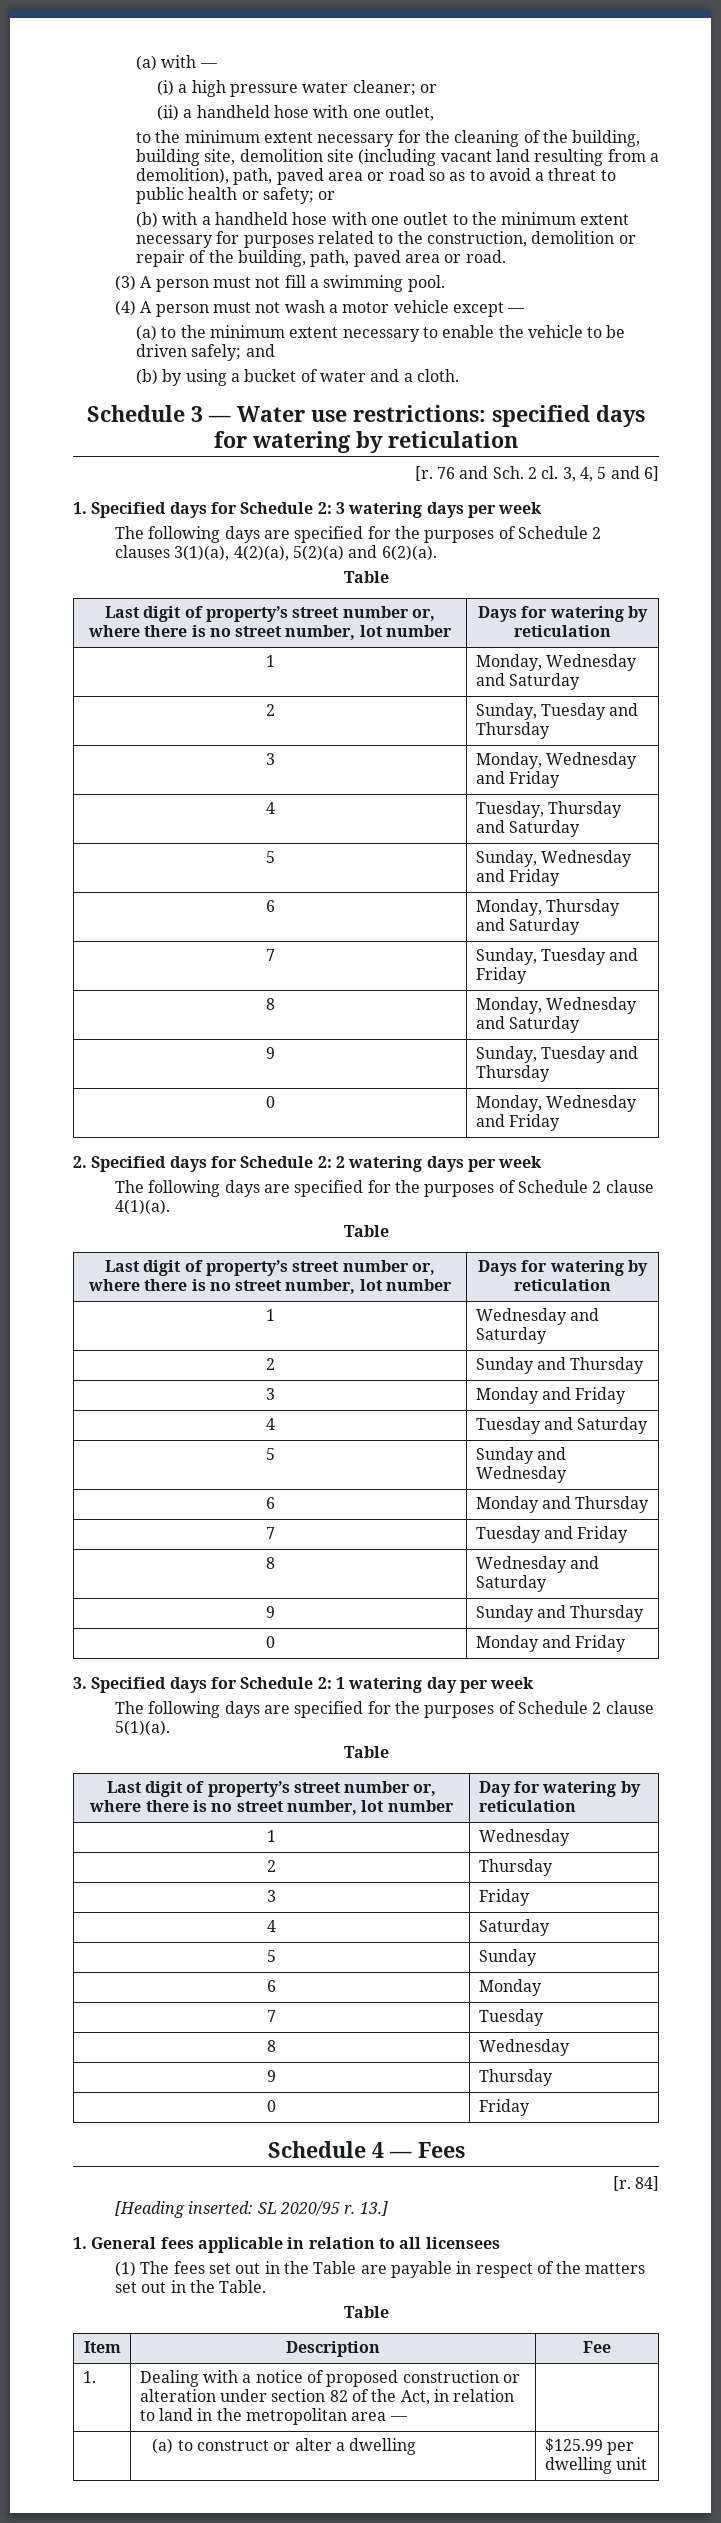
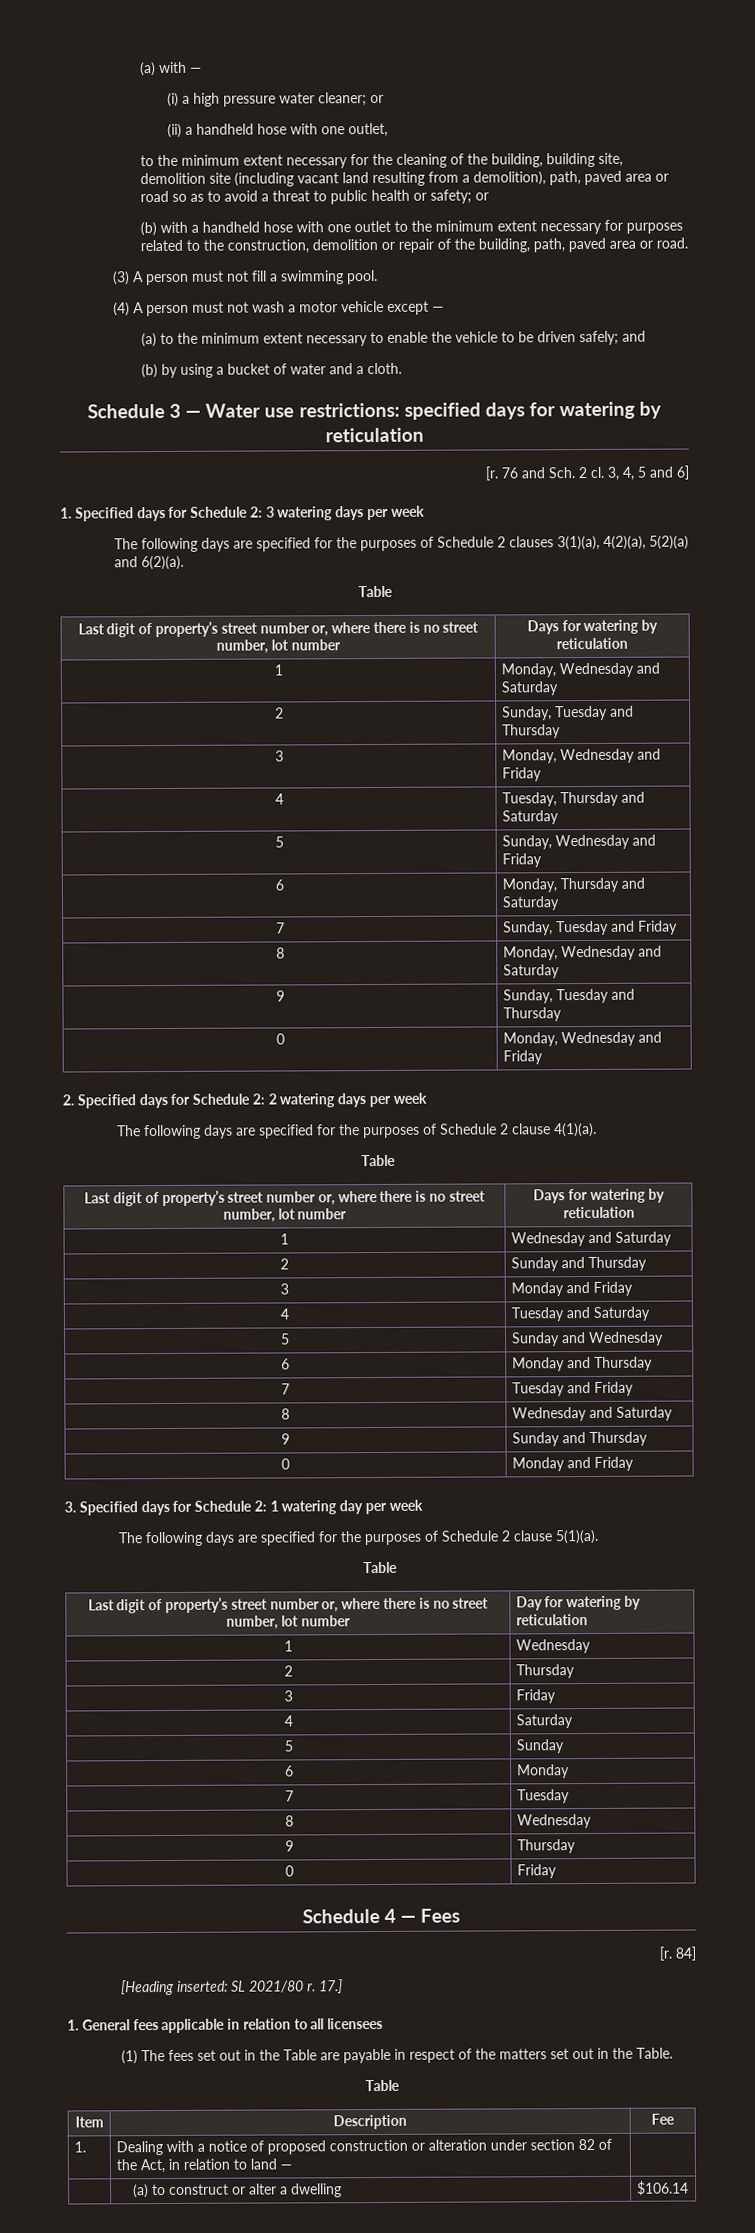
[279,2201,388,2216] 2020/95 r. 13.] -> [249,1979,344,1994] 2021/80 r. 17.]
[197,2408,387,2425] in the metropolitan area -> (277, 2164) none
[544,2438,634,2455] [544,2457,647,2474] $125.99 per dwelling unit -> [636,2180,689,2196] $106.14

